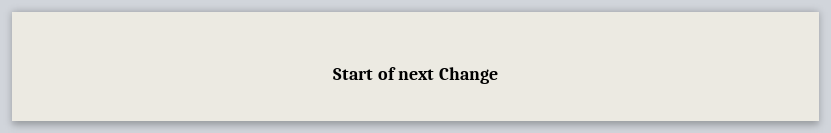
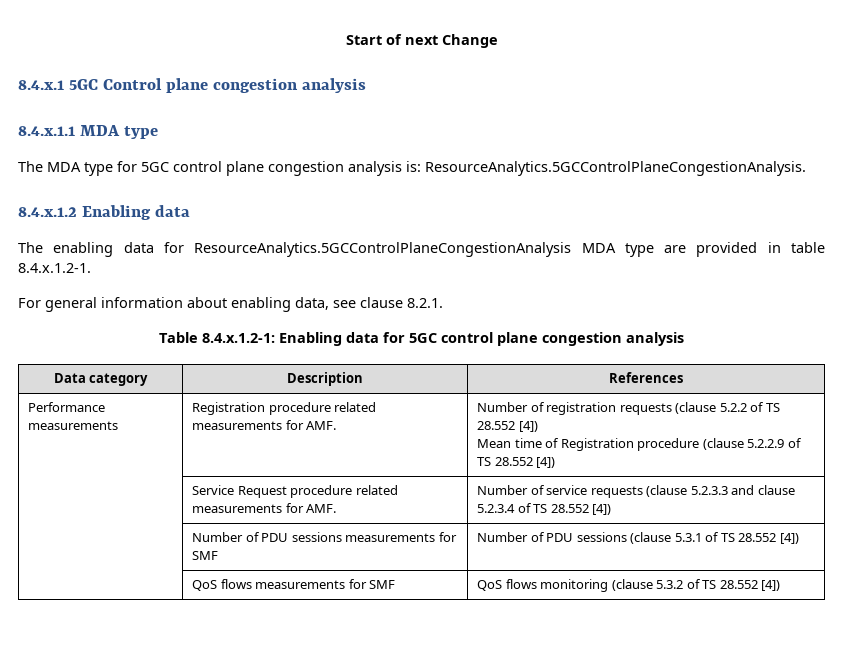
(499, 75) none -> [18,78,366,93] [18,125,158,139] [18,161,806,176] [18,205,190,220] [18,242,825,257] [18,263,91,273] [18,297,443,312] [159,332,684,346] [53,373,149,386] [287,372,363,386] [609,372,683,383] [28,402,106,412] [28,421,119,430] [192,402,377,415] [192,420,337,430] [477,402,780,415] [477,421,538,432] [477,438,802,451] [477,457,556,468] [192,485,398,498] [192,503,337,513] [477,485,795,498] [477,503,612,515] [192,532,457,542] [192,551,219,560] [477,532,799,544] [192,579,396,591] [477,579,781,592] // 8.4.x.1 5GC Control plane congestion analysis // 8.4.x.1.1 MDA type // The MDA type for 5GC control plane congestion analysis is: ResourceAnalytics.5GCControlPlaneCongestionAnalysis. // 8.4.x.1.2 Enabling data // The enabling data for ResourceAnalytics.5GCControlPlaneCongestionAnalysis MDA type are provided in table 8.4.x.1.2-1. // For general information about enabling data, see clause 8.2.1. // Table 8.4.x.1.2-1: Enabling data for 5GC control plane congestion analysis // Data category | Description | References // Performance measurements | Registration procedure related measurements for AMF. | Number of registration requests (clause 5.2.2 of TS 28.552 [4]) // Mean time of Registration procedure (clause 5.2.2.9 of TS 28.552 [4]) // | Service Request procedure related measurements for AMF. | Number of service requests (clause 5.2.3.3 and clause 5.2.3.4 of TS 28.552 [4]) // | Number of PDU sessions measurements for SMF | Number of PDU sessions (clause 5.3.1 of TS 28.552 [4]) // | QoS flows measurements for SMF | QoS flows monitoring (clause 5.3.2 of TS 28.552 [4])

